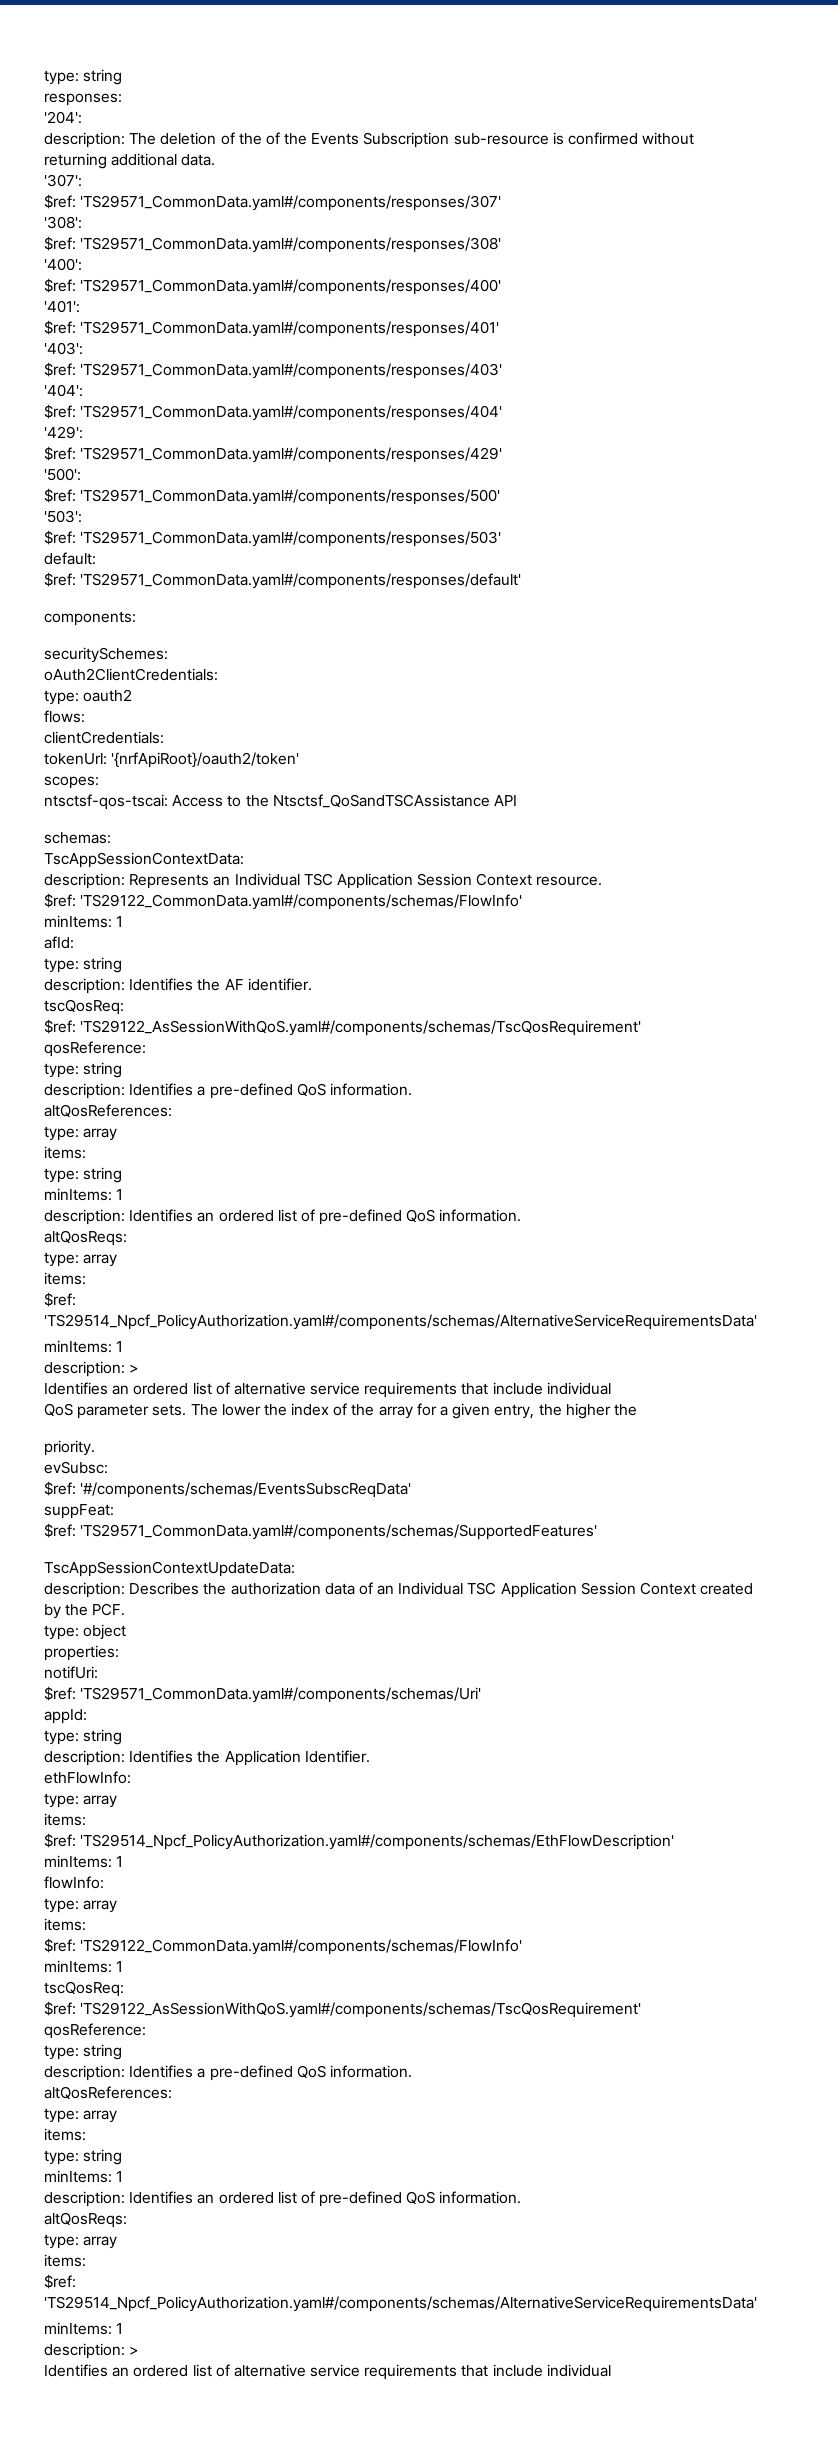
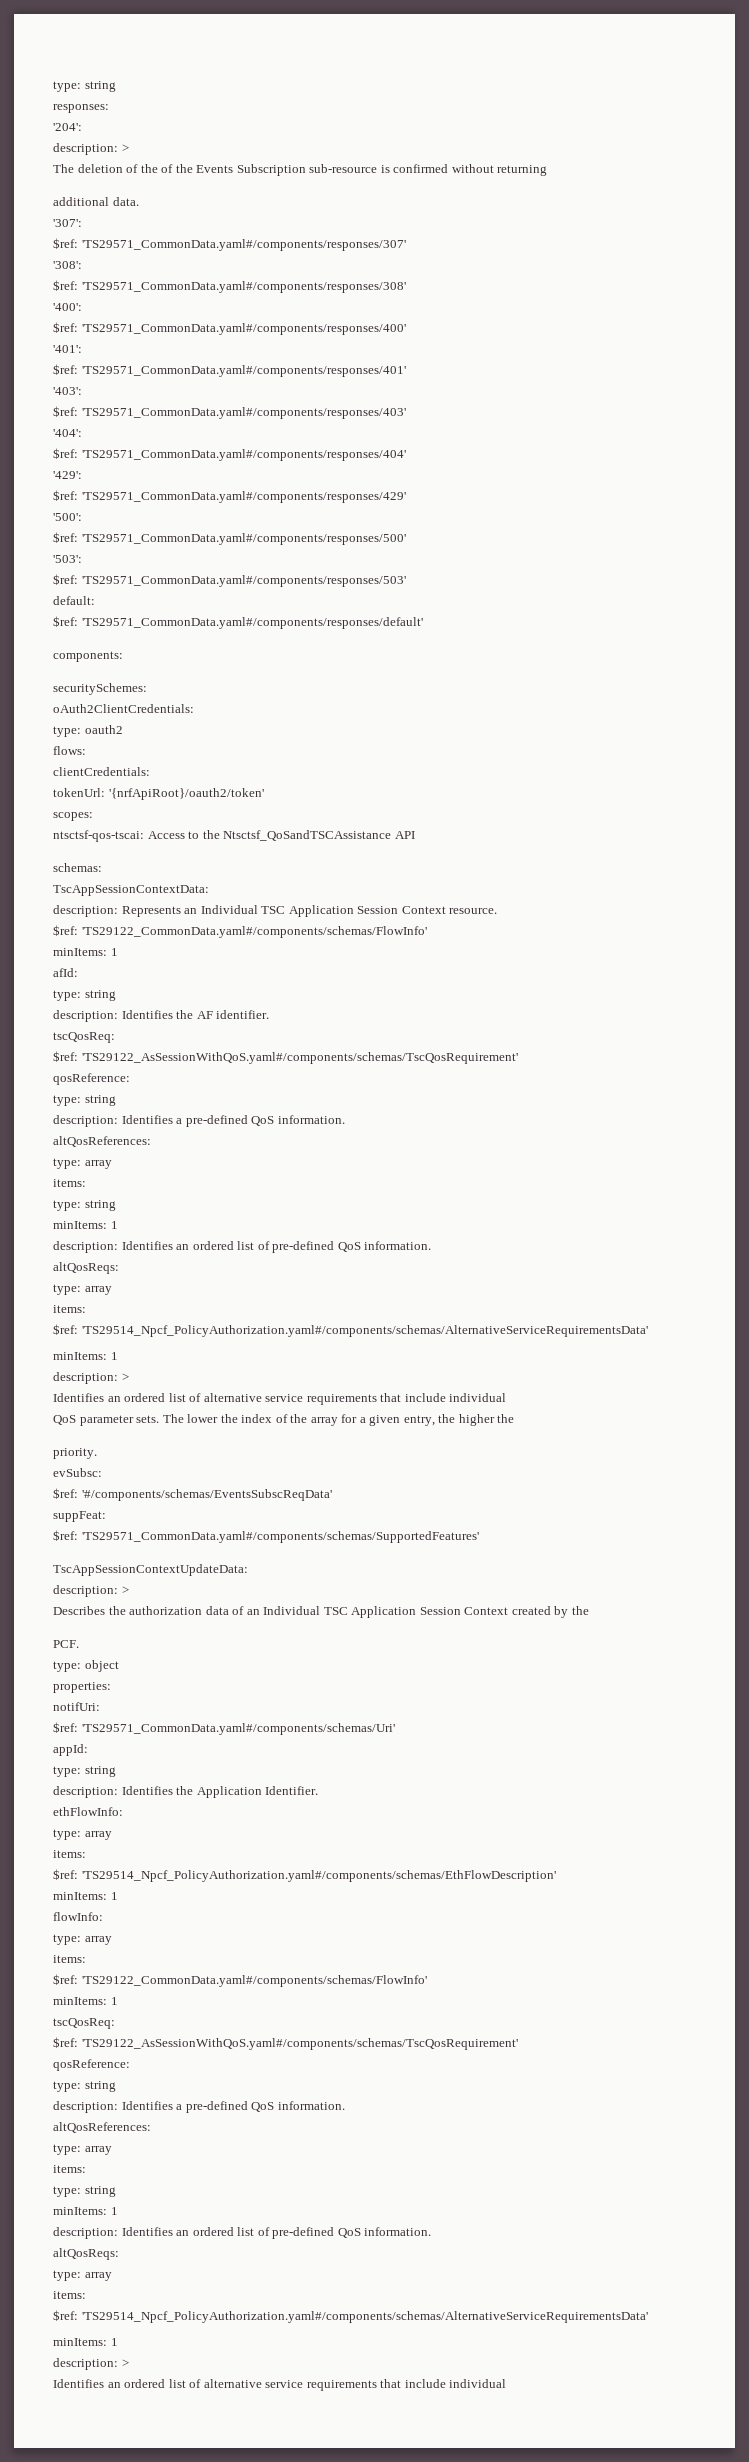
(125, 140) none -> [121,144,129,152] > //
(107, 161) none -> (548, 170) //
(125, 1590) none -> [121,1586,129,1594] > //
(89, 1610) none -> (589, 1610) //

